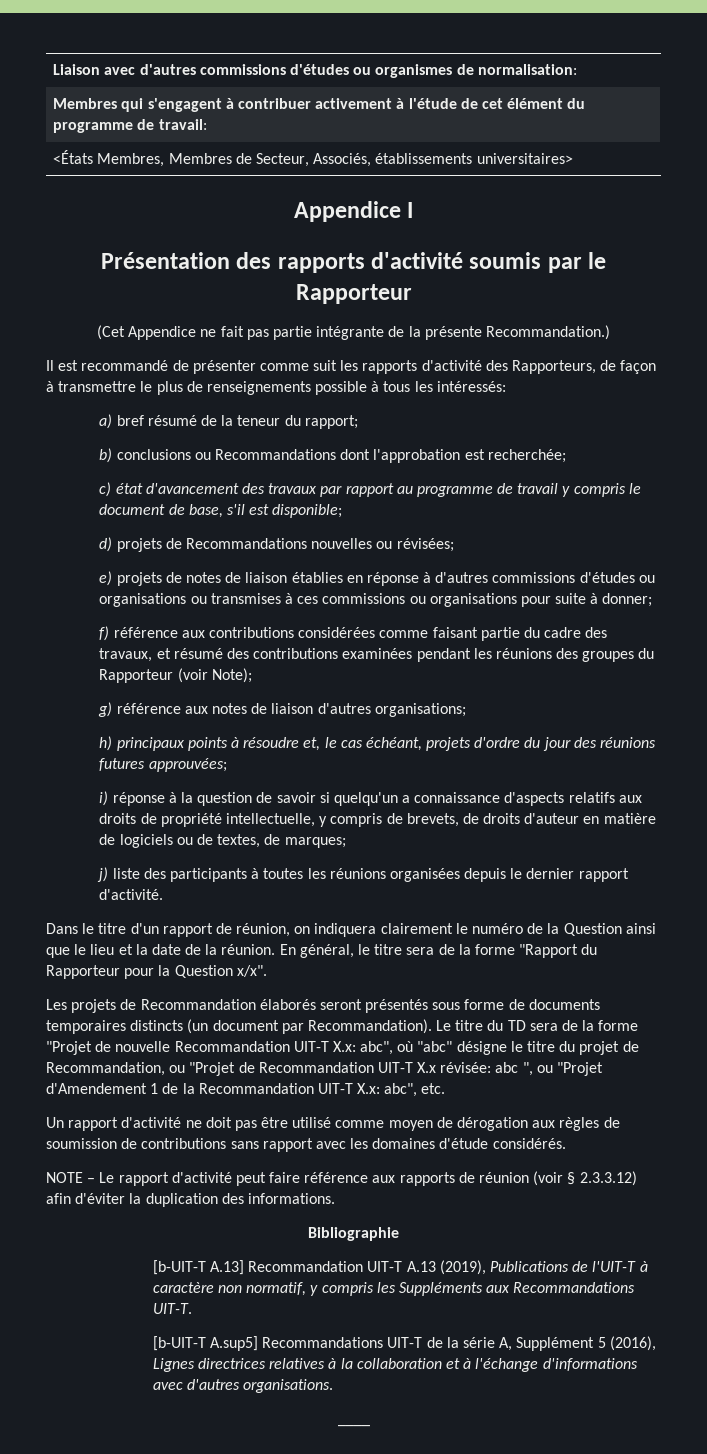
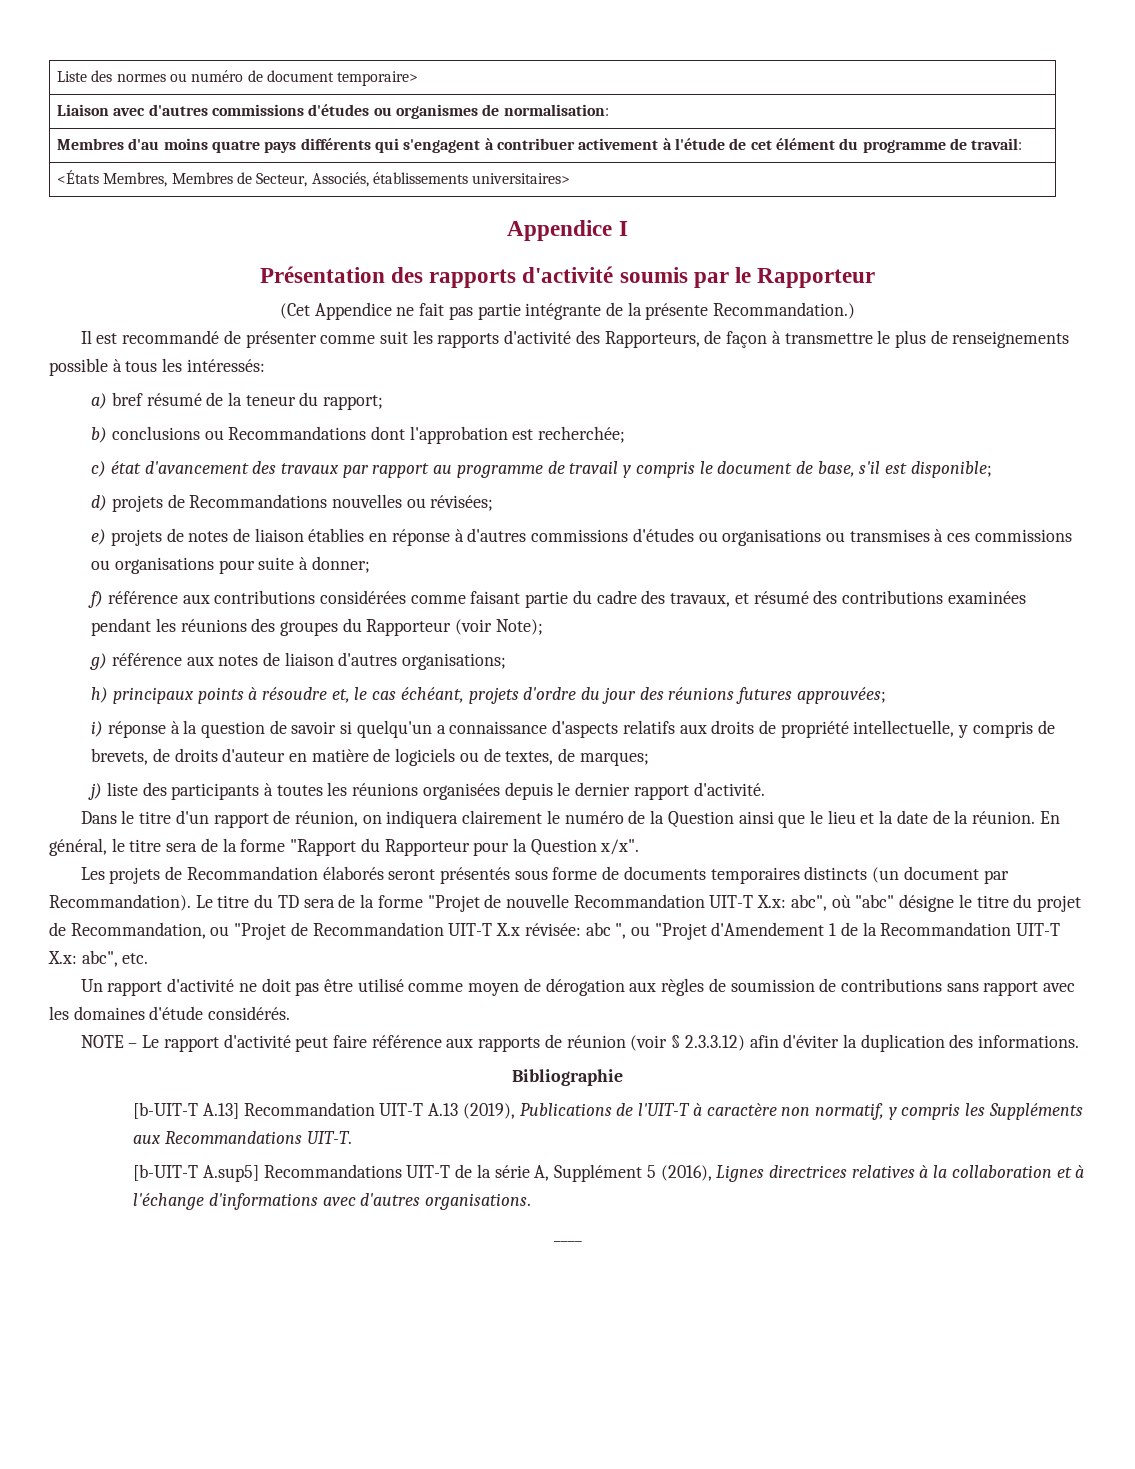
(53, 69) none -> [57,70,419,86] Liste des normes ou numéro de document temporaire> //
(118, 103) none -> [128,138,371,153] d'au moins quatre pays différents

